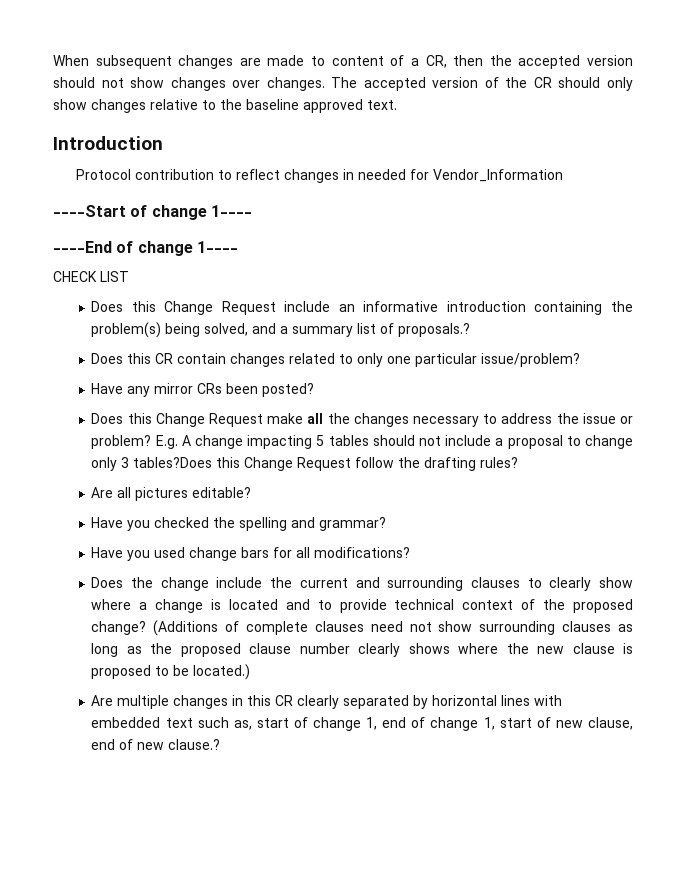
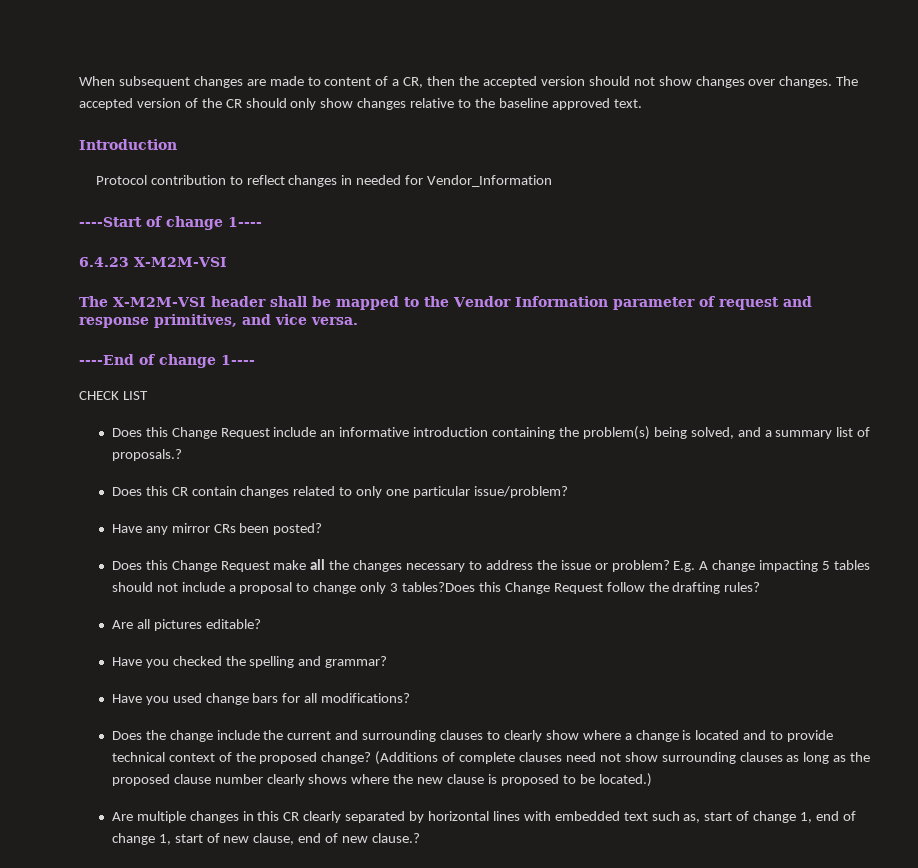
(252, 211) none -> [79,257,227,267] [79,296,812,310] [79,314,358,328] // 6.4.23 X-M2M-VSI // The X-M2M-VSI header shall be mapped to the Vendor Information parameter of request and response primitives, and vice versa.

